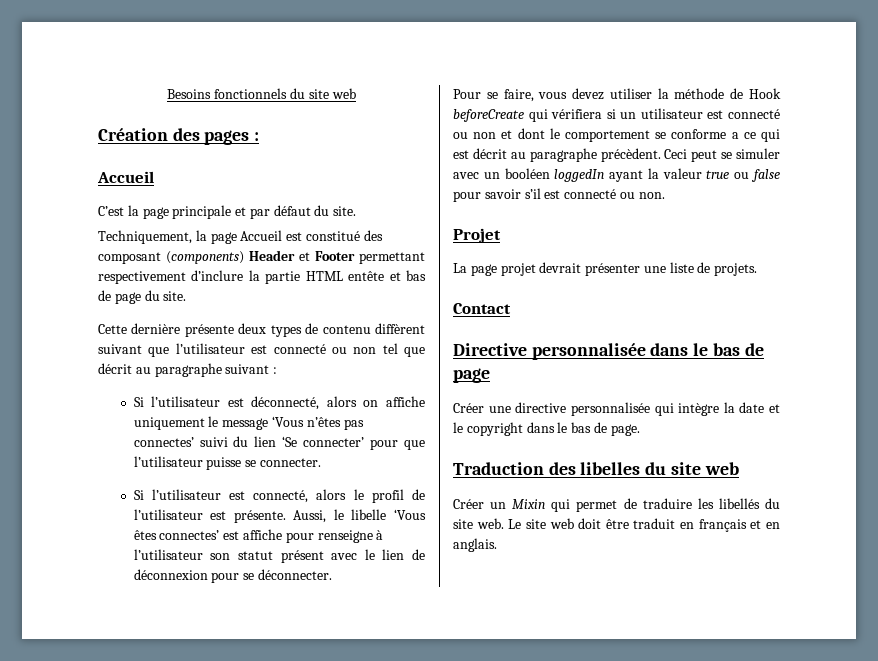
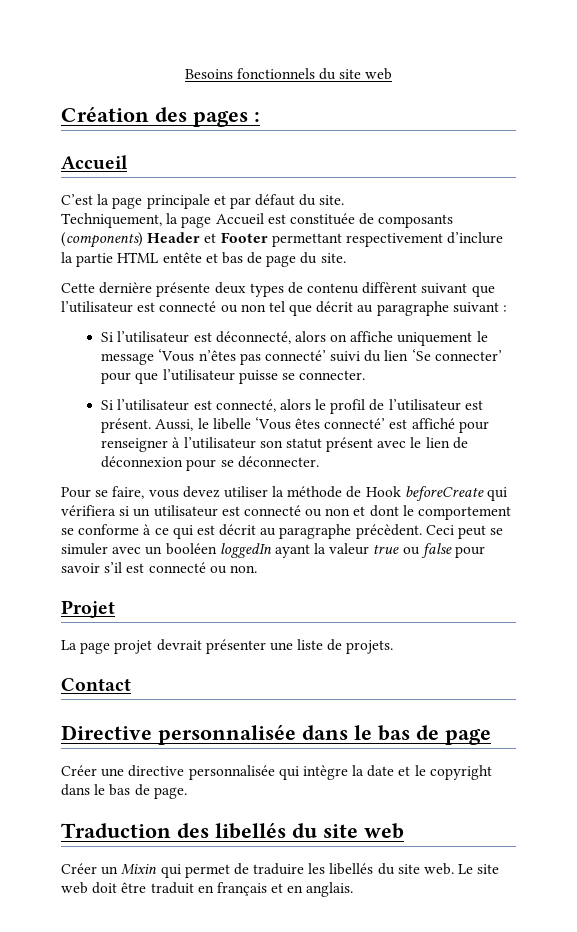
[305,230,383,241] [98,252,161,264] constitué des composant -> [289,213,454,228] constituée de composants
[133,437,194,447] connectes’ -> [264,350,326,361] connecté’
[233,510,286,523] présente. -> [101,418,152,433] présent.
[159,529,373,543] connectes’ est affiche pour renseigne -> [324,418,489,433] [101,438,169,452] connecté’ est affiché pour renseigner
[731,132,739,139] a -> [143,524,152,535] à
[580,462,641,475] libelles -> [215,822,286,839] libellés

